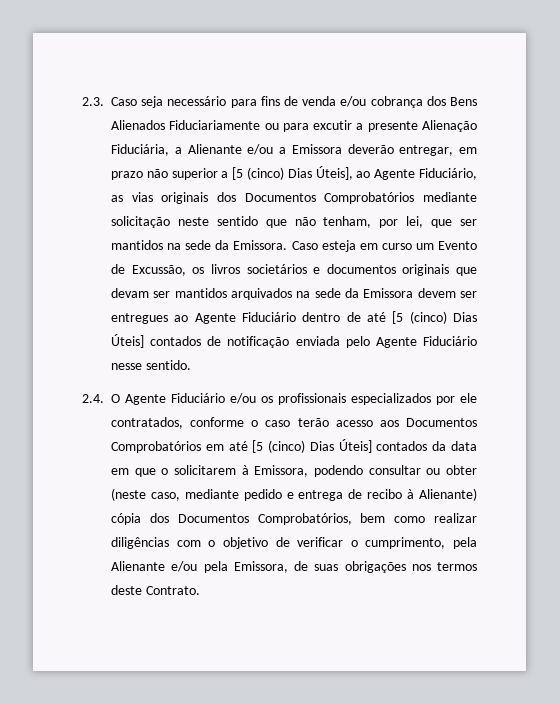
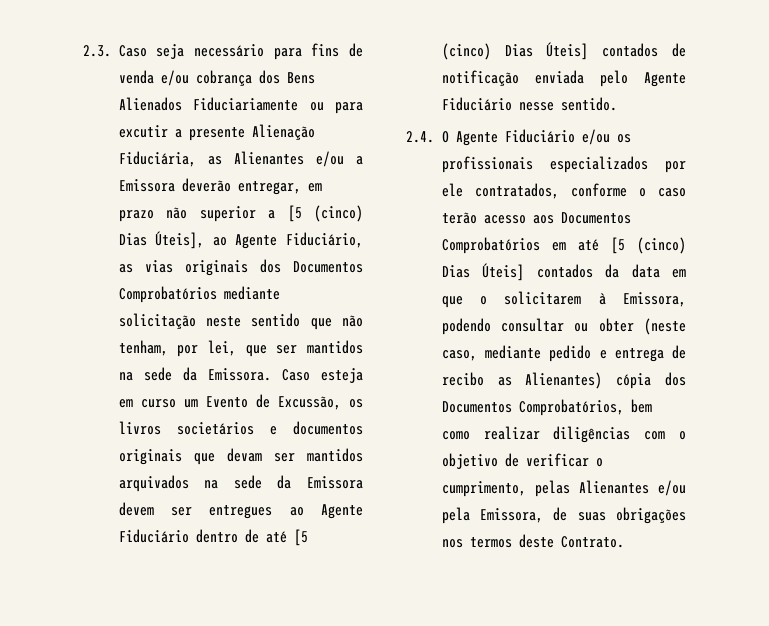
[174,144,242,154] a Alienante -> [207,151,304,165] as Alienantes
[407,488,478,501] à Alienante) -> [497,372,603,389] as Alienantes)
[453,537,477,549] [111,561,165,571] pela Alienante -> [534,480,649,497] pelas Alienantes

